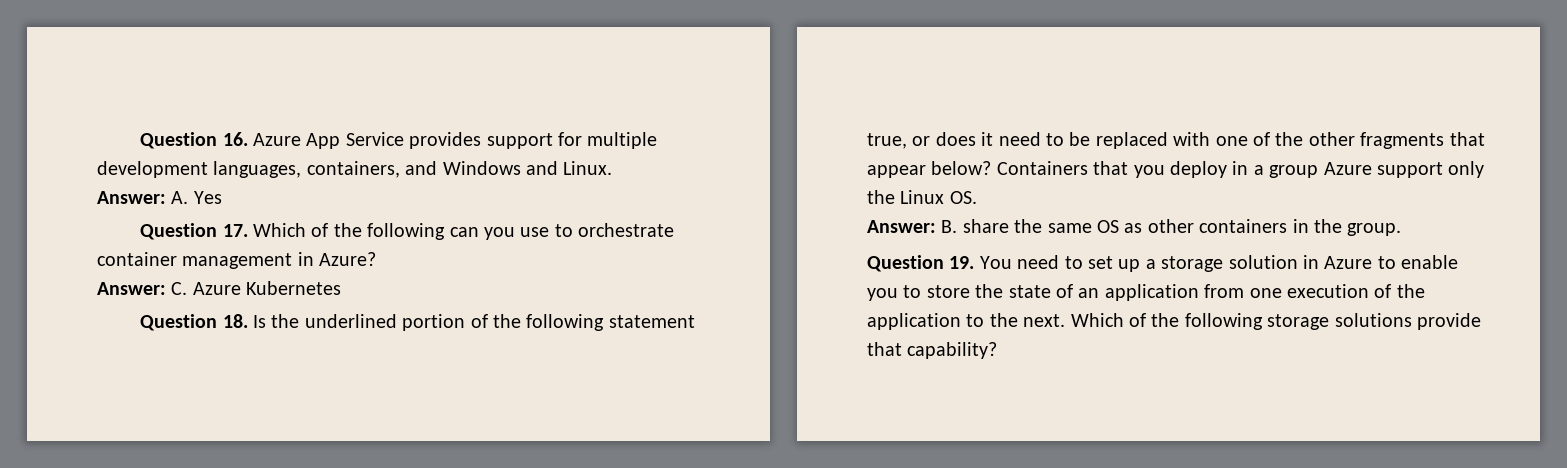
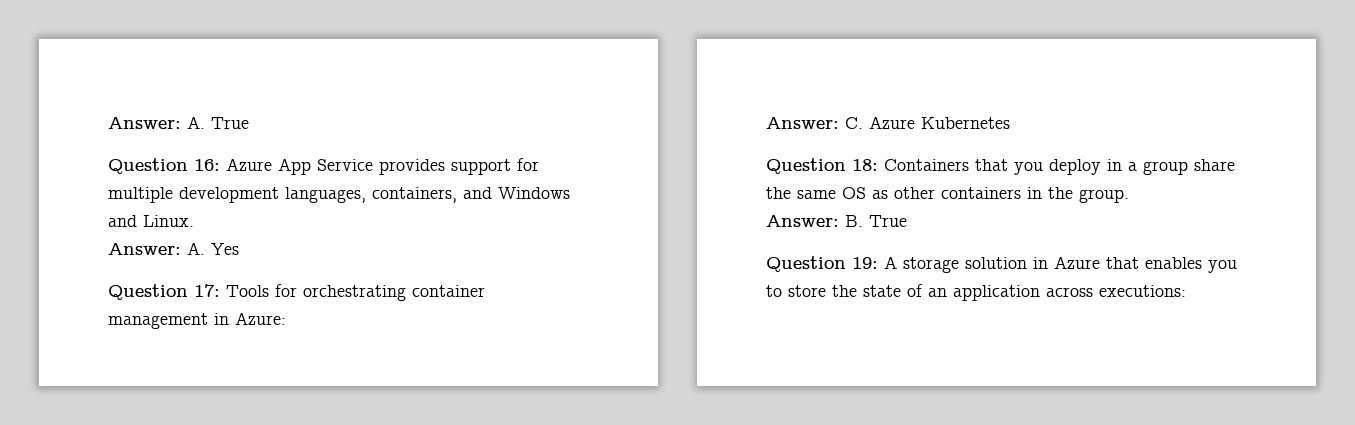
[140,132,248,149] Question 16. -> [108,116,249,129] [108,158,220,174] Answer: A. True // Question 16:
[222,223,675,240] 17. Which of the following can you use to orchestrate -> [194,284,406,301] 17: Tools for orchestrating
[319,252,377,266] Azure? -> [235,312,286,325] Azure:
[222,314,695,331] [867,132,1485,149] [867,161,992,178] 18. Is the underlined portion of the following statement true, or does it need to be replaced with one of the other fragments that appear below? -> [852,159,878,171] 18:
[1323,161,1485,178] [867,190,977,204] [867,220,958,233] Azure support only the Linux OS. // Answer: B. -> (1188, 168) none
[867,255,1156,272] Question 19. You need to set up a -> [766,215,907,227] [766,256,897,272] Answer: B. True // Question 19: A
[1377,255,1459,269] to enable -> [1106,257,1202,269] that enables
[1204,284,1425,298] [867,313,1481,330] [867,342,998,359] from one execution of the application to the next. Which of the following storage solutions provide that capability? -> [1046,285,1186,297] across executions:

